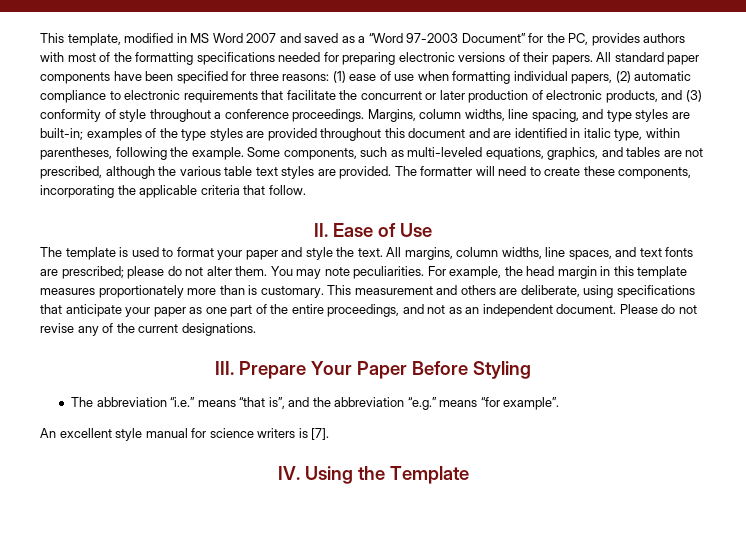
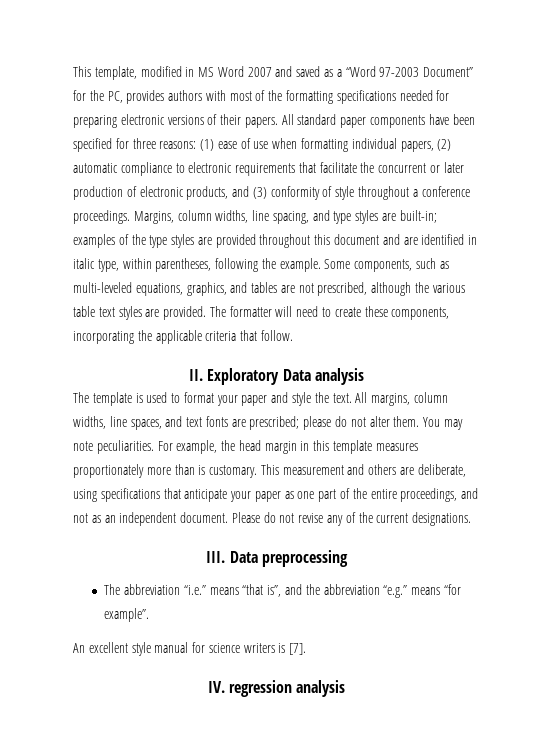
[333,223,432,237] Ease of Use -> [207,368,364,385] Exploratory Data analysis
[239,361,531,379] Prepare Your Paper Before Styling -> [229,550,348,567] Data preprocessing
[304,466,469,484] Using the Template -> [229,680,346,697] regression analysis

